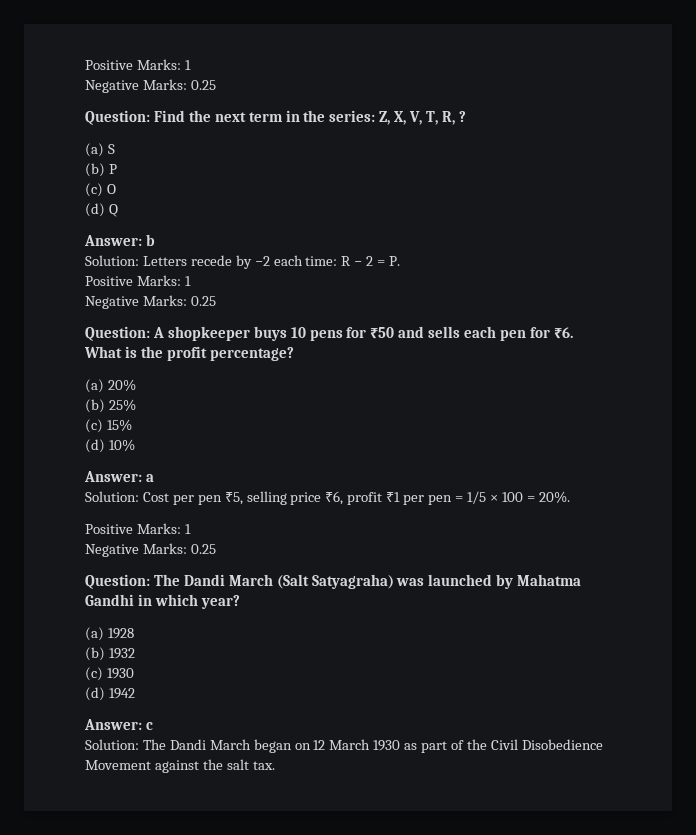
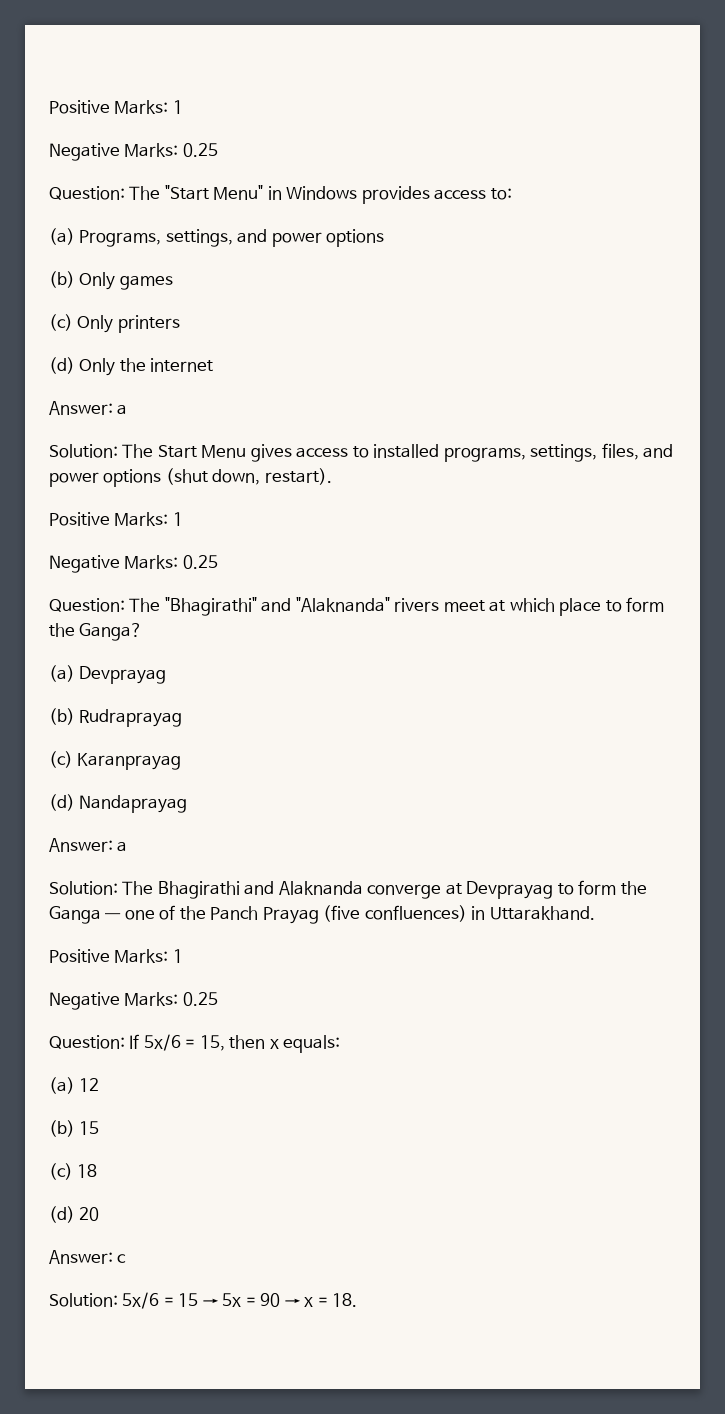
[85,59,191,70] [85,79,216,93] [85,110,466,125] [85,143,115,157] [85,163,117,177] [85,183,116,197] [85,203,118,217] [84,234,155,246] [85,255,401,269] [85,275,191,286] [85,295,216,309] [85,326,573,341] [84,346,294,361] [85,379,136,393] [85,399,136,413] [85,419,132,433] [85,439,135,453] [84,471,154,482] [85,491,570,505] [85,523,191,534] [85,543,216,557] [85,574,582,589] [85,594,240,609] [85,627,134,641] [85,647,135,661] [85,667,134,681] [85,687,135,701] [84,719,153,730] [85,739,603,753] [85,759,275,773] Positive Marks: 1 // Negative Marks: 0.25 // Question: Find the next term in the series: Z, X, V, T, R, ? // (a) S // (b) P // (c) O // (d) Q // Answer: b // Solution: Letters recede by −2 each time: R − 2 = P. // Positive Marks: 1 // Negative Marks: 0.25 // Question: A shopkeeper buys 10 pens for ₹50 and sells each pen for ₹6. What is the profit percentage? // (a) 20% // (b) 25% // (c) 15% // (d) 10% // Answer: a // Solution: Cost per pen ₹5, selling price ₹6, profit ₹1 per pen = 1/5 × 100 = 20%. // Positive Marks: 1 // Negative Marks: 0.25 // Question: The Dandi March (Salt Satyagraha) was launched by Mahatma Gandhi in which year? // (a) 1928 // (b) 1932 // (c) 1930 // (d) 1942 // Answer: c // Solution: The Dandi March began on 12 March 1930 as part of the Civil Disobedience Movement against the salt tax. -> [49,100,183,114] [49,143,218,161] [49,185,512,204] [49,228,385,247] [49,271,173,290] [49,314,180,333] [49,357,214,376] [49,401,128,415] [49,443,674,462] [49,468,332,487] [49,512,183,526] [49,555,218,573] [49,597,664,616] [49,623,143,641] [49,665,167,684] [49,708,183,727] [49,751,182,770] [49,794,188,813] [49,838,128,852] [49,880,647,899] [49,905,595,924] [49,949,183,963] [49,992,218,1010] [49,1034,341,1053] [49,1077,100,1094] [49,1120,100,1137] [49,1163,98,1180] [49,1206,100,1223] [49,1250,127,1264] [49,1292,358,1309] Positive Marks: 1 // Negative Marks: 0.25 // Question: The "Start Menu" in Windows provides access to: // (a) Programs, settings, and power options // (b) Only games // (c) Only printers // (d) Only the internet // Answer: a // Solution: The Start Menu gives access to installed programs, settings, files, and power options (shut down, restart). // Positive Marks: 1 // Negative Marks: 0.25 // Question: The "Bhagirathi" and "Alaknanda" rivers meet at which place to form the Ganga? // (a) Devprayag // (b) Rudraprayag // (c) Karanprayag // (d) Nandaprayag // Answer: a // Solution: The Bhagirathi and Alaknanda converge at Devprayag to form the Ganga — one of the Panch Prayag (five confluences) in Uttarakhand. // Positive Marks: 1 // Negative Marks: 0.25 // Question: If 5x/6 = 15, then x equals: // (a) 12 // (b) 15 // (c) 18 // (d) 20 // Answer: c // Solution: 5x/6 = 15 → 5x = 90 → x = 18.

